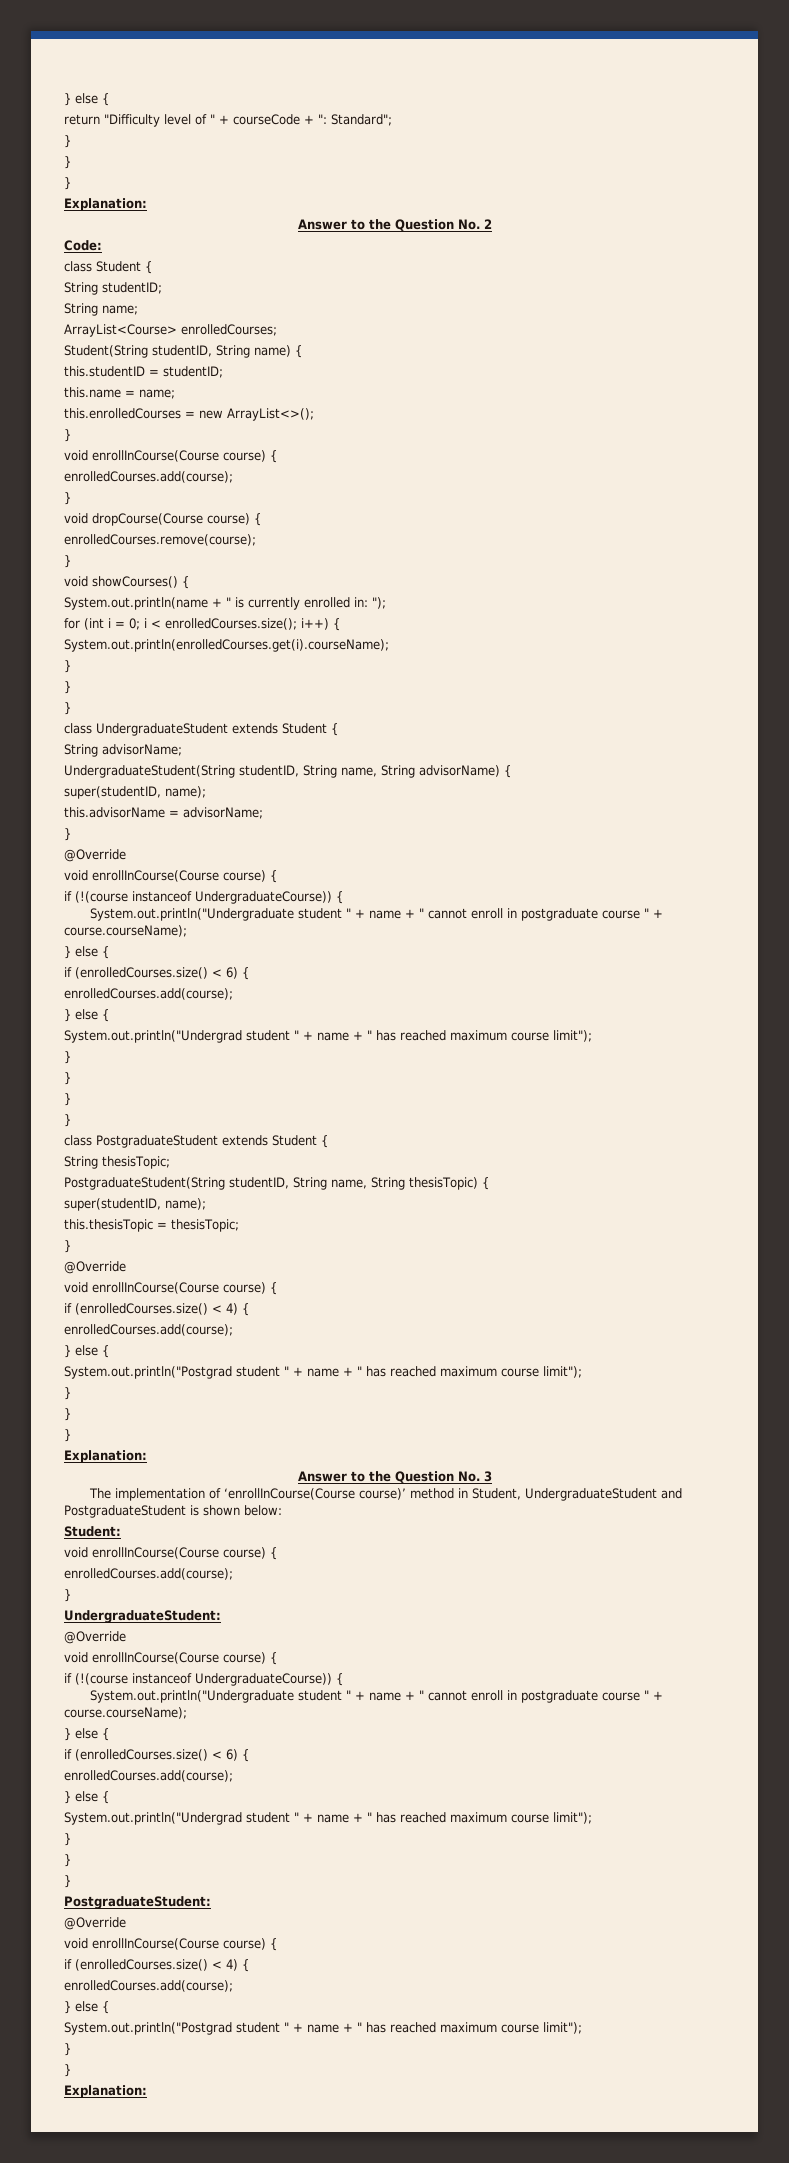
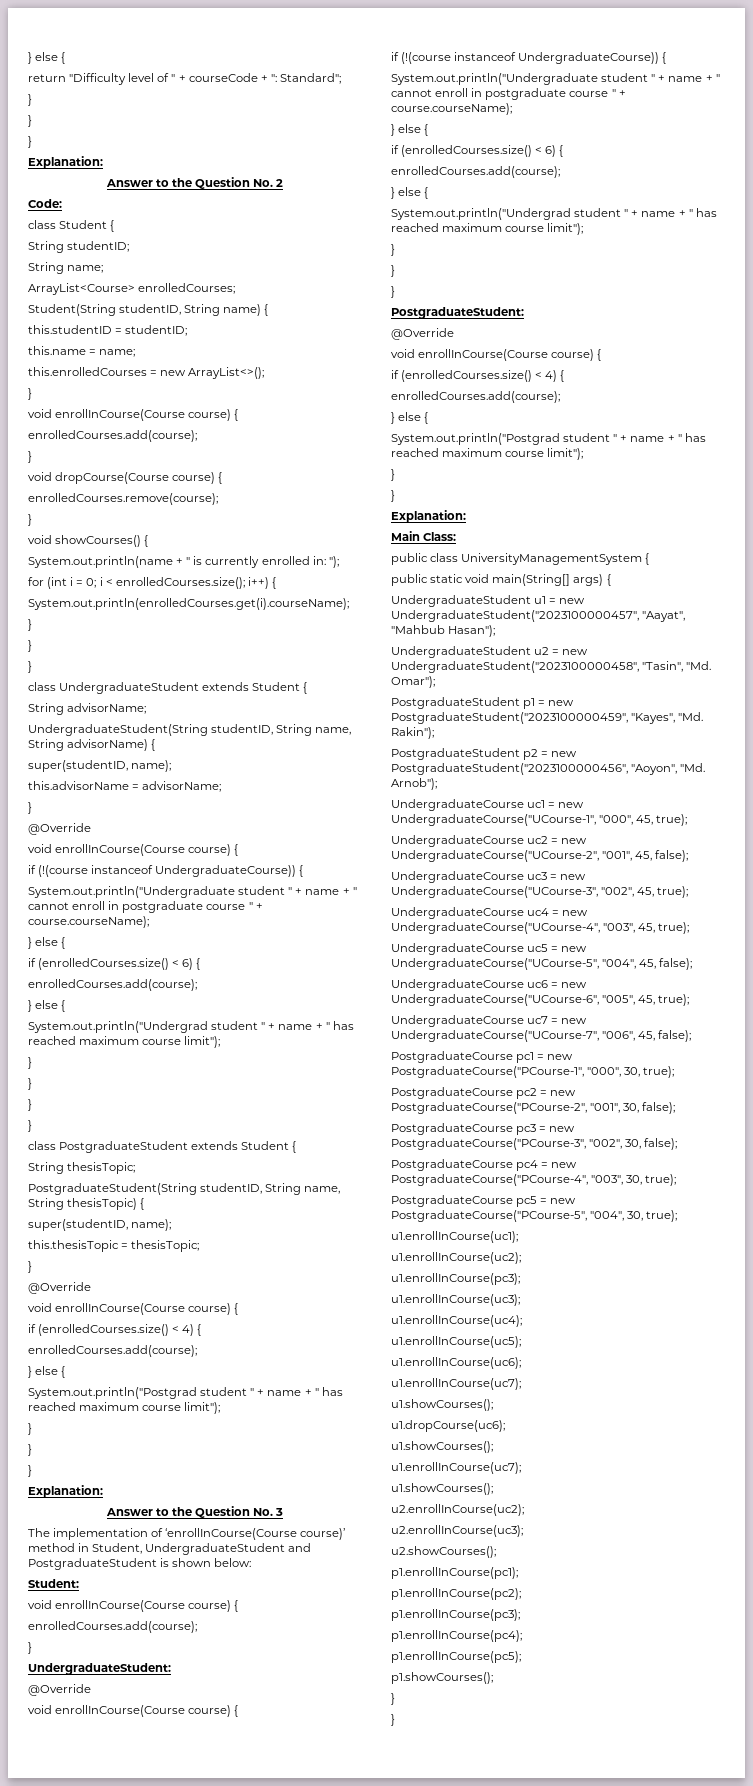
(147, 2091) none -> [391,531,457,541] [391,553,650,565] [391,574,611,586] [391,595,586,607] [391,610,686,622] [391,625,496,637] [391,646,589,658] [391,661,712,673] [391,676,435,688] [391,697,575,709] [391,712,704,724] [391,727,434,739] [391,748,578,760] [391,763,706,775] [391,778,437,790] [391,799,585,811] [391,814,688,826] [391,835,588,847] [391,850,689,862] [391,871,587,883] [391,886,689,898] [391,907,589,919] [391,922,690,934] [391,943,588,955] [391,958,693,970] [391,979,588,991] [391,994,690,1006] [391,1015,588,1027] [391,1030,692,1042] [391,1051,574,1063] [391,1066,675,1078] [391,1087,577,1099] [391,1102,676,1114] [391,1123,576,1135] [391,1138,678,1150] [391,1159,578,1171] [391,1174,677,1186] [391,1195,577,1207] [391,1210,678,1222] [391,1231,518,1243] [391,1252,521,1264] [391,1273,520,1285] [391,1294,520,1306] [391,1315,522,1327] [391,1336,521,1348] [391,1357,521,1369] [391,1378,521,1390] [391,1399,493,1411] [391,1420,505,1432] [391,1441,493,1453] [391,1462,521,1474] [391,1483,493,1495] [391,1504,524,1516] [391,1525,523,1537] [391,1546,496,1558] [391,1567,518,1579] [391,1588,521,1600] [391,1609,520,1621] [391,1630,522,1642] [391,1651,521,1663] [391,1672,493,1684] [391,1693,395,1705] [391,1714,395,1726] // Main Class: // public class UniversityManagementSystem { // public static void main(String[] args) { // UndergraduateStudent u1 = new UndergraduateStudent("2023100000457", "Aayat", "Mahbub Hasan"); // UndergraduateStudent u2 = new UndergraduateStudent("2023100000458", "Tasin", "Md. Omar"); // PostgraduateStudent p1 = new PostgraduateStudent("2023100000459", "Kayes", "Md. Rakin"); // PostgraduateStudent p2 = new PostgraduateStudent("2023100000456", "Aoyon", "Md. Arnob"); // UndergraduateCourse uc1 = new UndergraduateCourse("UCourse-1", "000", 45, true); // UndergraduateCourse uc2 = new UndergraduateCourse("UCourse-2", "001", 45, false); // UndergraduateCourse uc3 = new UndergraduateCourse("UCourse-3", "002", 45, true); // UndergraduateCourse uc4 = new UndergraduateCourse("UCourse-4", "003", 45, true); // UndergraduateCourse uc5 = new UndergraduateCourse("UCourse-5", "004", 45, false); // UndergraduateCourse uc6 = new UndergraduateCourse("UCourse-6", "005", 45, true); // UndergraduateCourse uc7 = new UndergraduateCourse("UCourse-7", "006", 45, false); // PostgraduateCourse pc1 = new PostgraduateCourse("PCourse-1", "000", 30, true); // PostgraduateCourse pc2 = new PostgraduateCourse("PCourse-2", "001", 30, false); // PostgraduateCourse pc3 = new PostgraduateCourse("PCourse-3", "002", 30, false); // PostgraduateCourse pc4 = new PostgraduateCourse("PCourse-4", "003", 30, true); // PostgraduateCourse pc5 = new PostgraduateCourse("PCourse-5", "004", 30, true); // u1.enrollInCourse(uc1); // u1.enrollInCourse(uc2); // u1.enrollInCourse(pc3); // u1.enrollInCourse(uc3); // u1.enrollInCourse(uc4); // u1.enrollInCourse(uc5); // u1.enrollInCourse(uc6); // u1.enrollInCourse(uc7); // u1.showCourses(); // u1.dropCourse(uc6); // u1.showCourses(); // u1.enrollInCourse(uc7); // u1.showCourses(); // u2.enrollInCourse(uc2); // u2.enrollInCourse(uc3); // u2.showCourses(); // p1.enrollInCourse(pc1); // p1.enrollInCourse(pc2); // p1.enrollInCourse(pc3); // p1.enrollInCourse(pc4); // p1.enrollInCourse(pc5); // p1.showCourses(); // } // }

